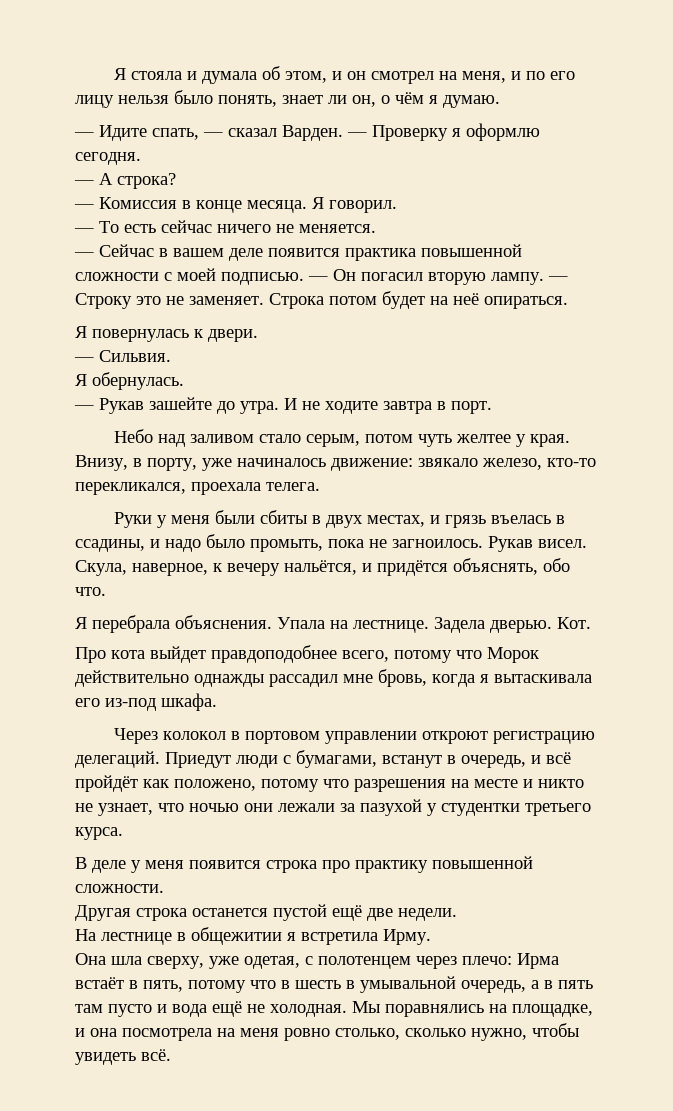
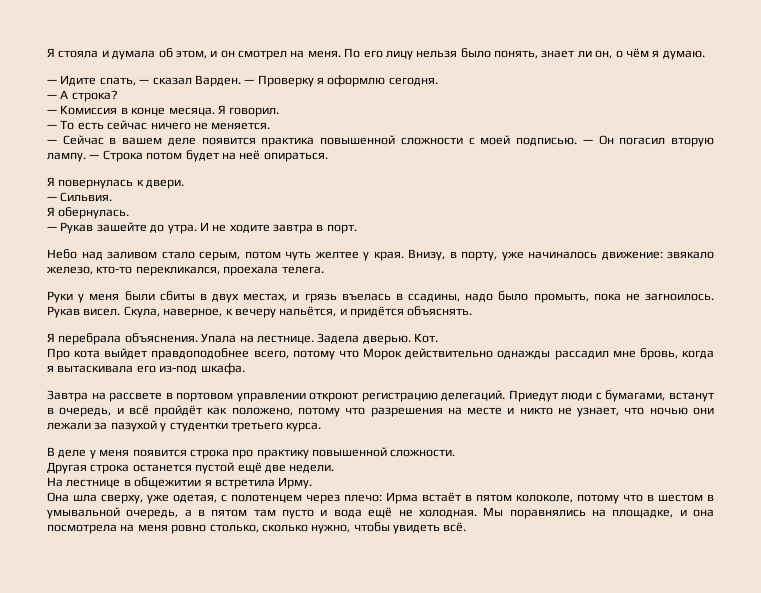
[462,71,546,83] меня, и по -> [307,48,361,58] меня. По
[75,293,264,309] Строку это не заменяет. -> (100, 156) none
[150,539,160,548] и -> (461, 297) none
[453,558,570,575] [75,587,106,596] объяснять, обо что. -> [407,306,473,316] объяснять.
[114,728,227,744] Через колокол -> [47,390,163,402] Завтра на рассвете
[143,980,183,992] пять, -> [476,494,573,503] пятом колоколе,
[295,980,341,989] шесть -> [658,494,703,502] шестом
[558,980,593,989] пять -> [211,509,248,517] пятом

